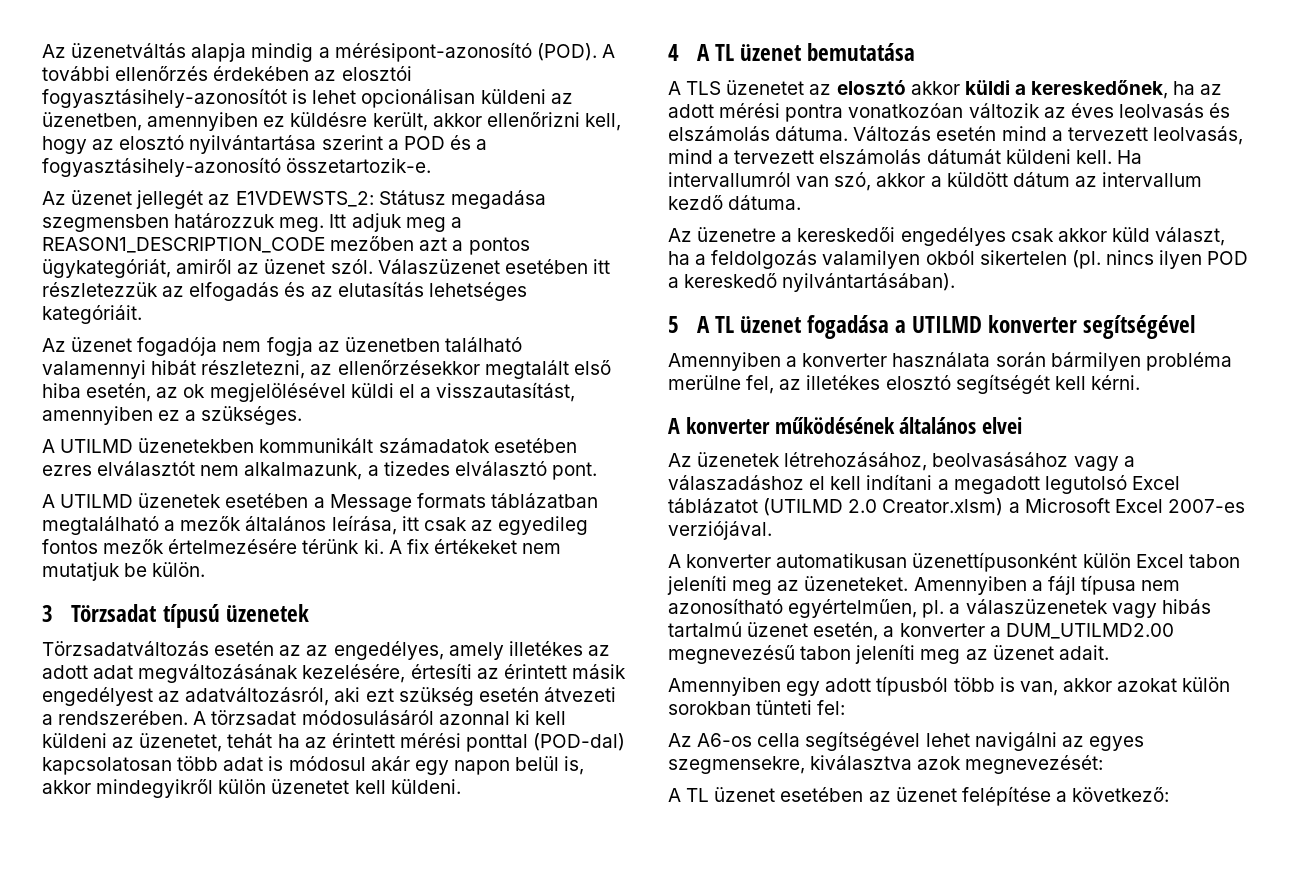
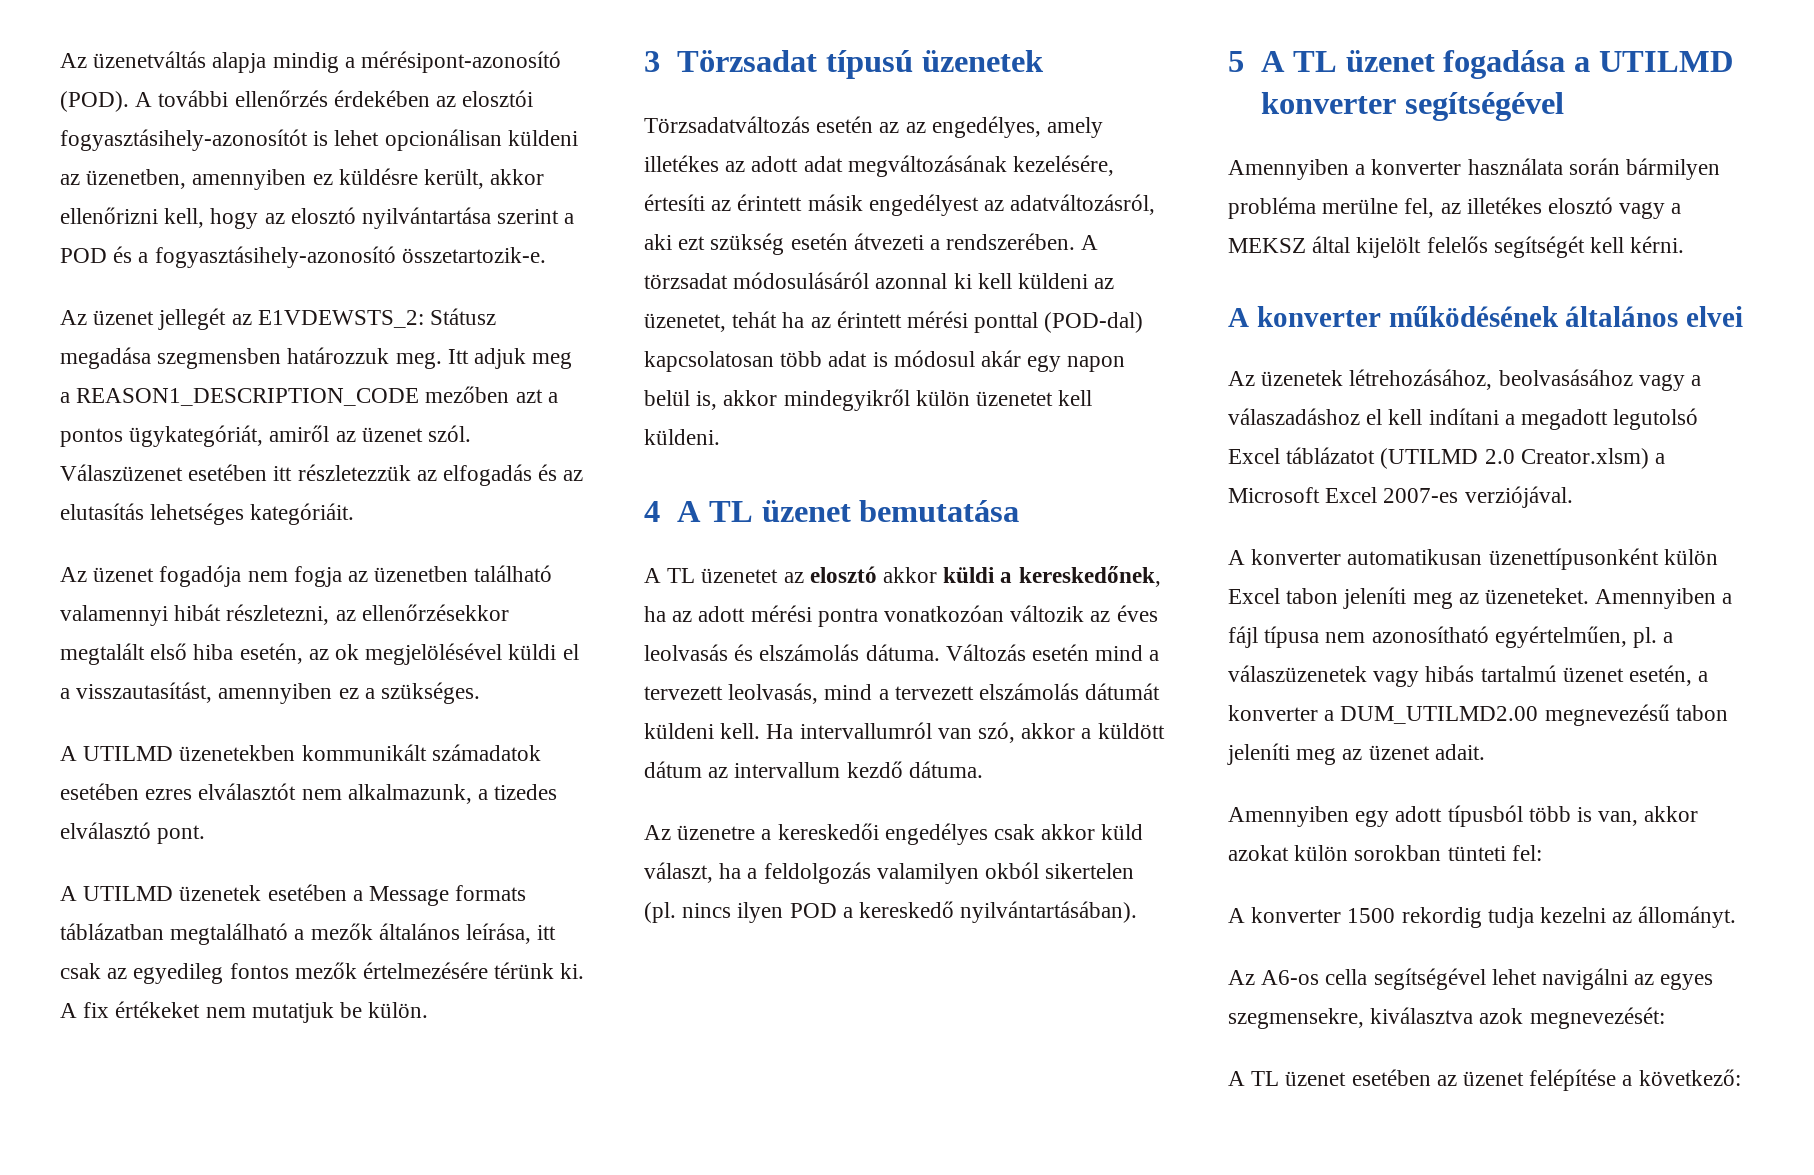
[686,81,722,95] TLS -> [667,568,696,583] TL
(951, 382) none -> [1619,202,1682,219] [1228,236,1488,258] vagy a MEKSZ által kijelölt felelős
(846, 707) none -> [1228,906,1737,928] // A konverter 1500 rekordig tudja kezelni az állományt.

